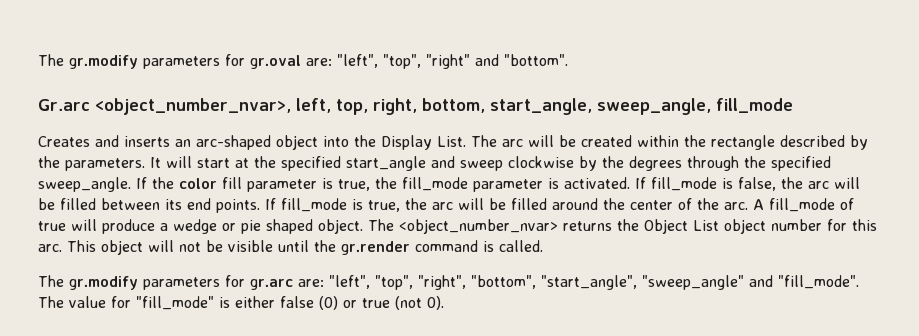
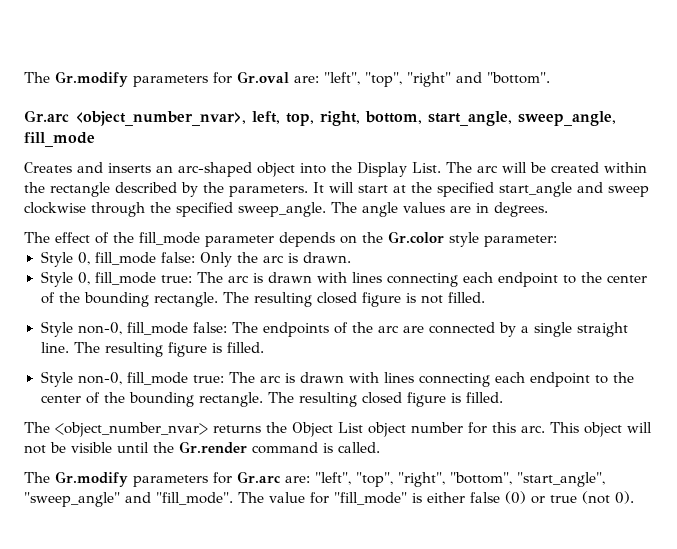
[38,54,301,69] The gr.modify parameters for gr.oval -> [24,71,289,87] The Gr.modify parameters for Gr.oval
[579,156,682,171] by the degrees -> (86, 208) none
[136,177,860,192] [38,198,854,213] [38,219,363,234] If the color fill parameter is true, the fill_mode parameter is activated. If fill_mode is false, the arc will be filled between its end points. If fill_mode is true, the arc will be filled around the center of the arc. A fill_mode of true will produce a wedge or pie shaped object. -> [331,202,548,217] [24,231,557,247] [40,251,351,267] [40,271,647,287] [40,292,485,307] [40,321,628,337] [40,342,264,357] [40,371,634,387] [40,392,503,407] The angle values are in degrees. // The effect of the fill_mode parameter depends on the Gr.color style parameter: // Style 0, fill_mode false: Only the arc is drawn. // Style 0, fill_mode true: The arc is drawn with lines connecting each endpoint to the center of the bounding rectangle. The resulting closed figure is not filled. // Style non-0, fill_mode false: The endpoints of the arc are connected by a single straight line. The resulting figure is filled. // Style non-0, fill_mode true: The arc is drawn with lines connecting each endpoint to the center of the bounding rectangle. The resulting closed figure is filled. //
[341,241,410,255] gr.render -> [179,441,247,454] Gr.render
[69,275,293,290] gr.modify parameters for gr.arc -> [55,471,281,487] Gr.modify parameters for Gr.arc

